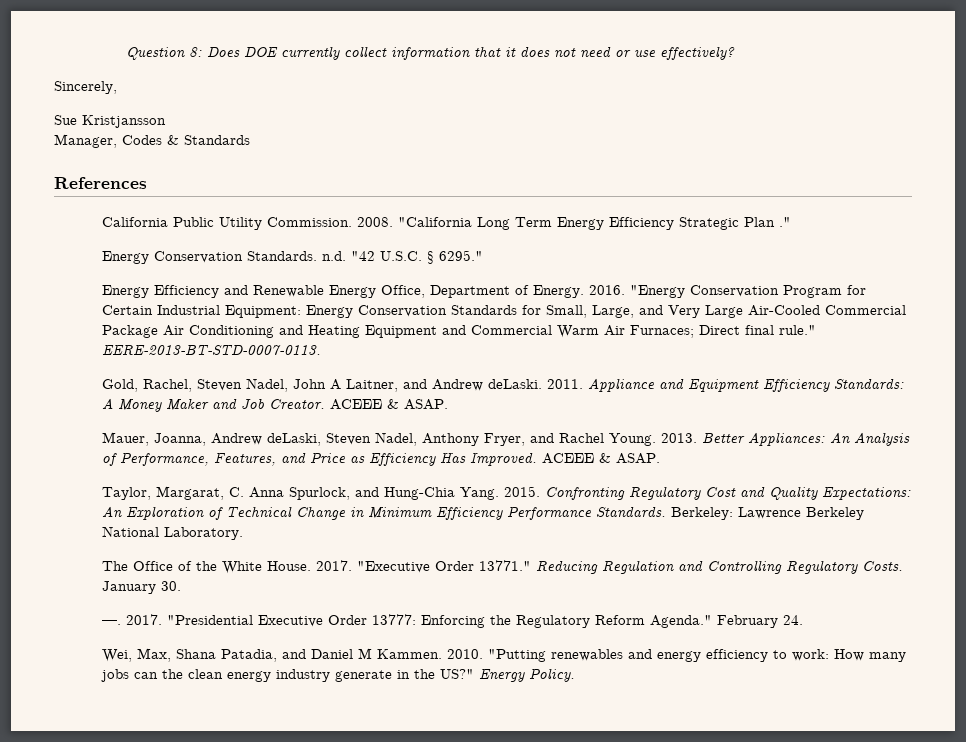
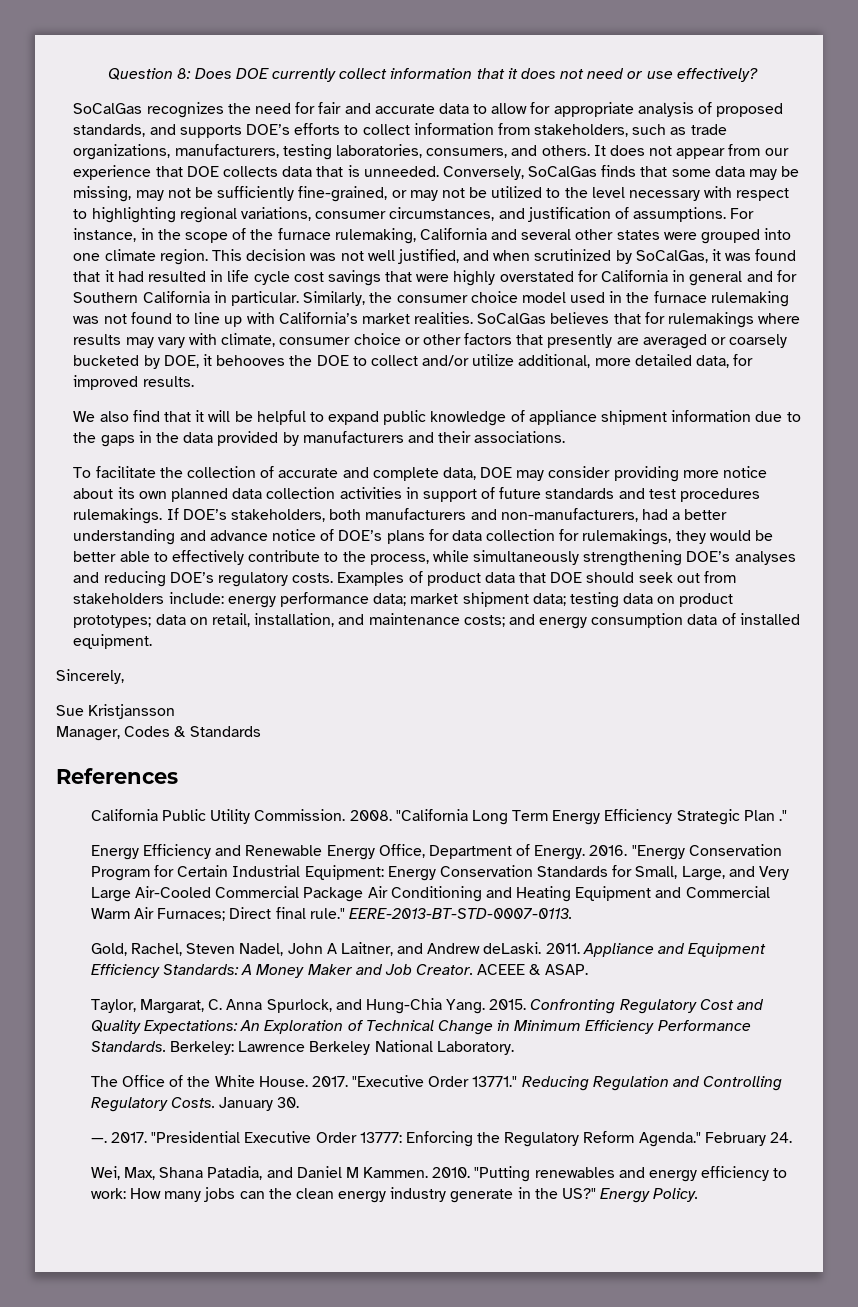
(735, 53) none -> [73,102,784,118] [73,123,727,138] [73,144,789,160] [73,165,800,180] [73,186,790,202] [73,207,755,223] [73,228,792,244] [73,249,797,265] [73,270,797,286] [73,291,789,307] [73,312,801,328] [73,333,788,349] [73,354,754,369] [73,375,194,390] [73,410,801,426] [73,431,566,447] [73,466,767,482] [73,487,760,502] [73,508,728,524] [73,529,773,545] [73,550,796,566] [73,571,736,587] [73,592,734,608] [73,613,800,629] [73,634,153,649] // SoCalGas recognizes the need for fair and accurate data to allow for appropriate analysis of proposed standards, and supports DOE’s efforts to collect information from stakeholders, such as trade organizations, manufacturers, testing laboratories, consumers, and others. It does not appear from our experience that DOE collects data that is unneeded. Conversely, SoCalGas finds that some data may be missing, may not be sufficiently fine-grained, or may not be utilized to the level necessary with respect to highlighting regional variations, consumer circumstances, and justification of assumptions. For instance, in the scope of the furnace rulemaking, California and several other states were grouped into one climate region. This decision was not well justified, and when scrutinized by SoCalGas, it was found that it had resulted in life cycle cost savings that were highly overstated for California in general and for Southern California in particular. Similarly, the consumer choice model used in the furnace rulemaking was not found to line up with California’s market realities. SoCalGas believes that for rulemakings where results may vary with climate, consumer choice or other factors that presently are averaged or coarsely bucketed by DOE, it behooves the DOE to collect and/or utilize additional, more detailed data, for improved results. // We also find that it will be helpful to expand public knowledge of appliance shipment information due to the gaps in the data provided by manufacturers and their associations. // To facilitate the collection of accurate and complete data, DOE may consider providing more notice about its own planned data collection activities in support of future standards and test procedures rulemakings. If DOE’s stakeholders, both manufacturers and non-manufacturers, had a better understanding and advance notice of DOE’s plans for data collection for rulemakings, they would be better able to effectively contribute to the process, while simultaneously strengthening DOE’s analyses and reducing DOE’s regulatory costs. Examples of product data that DOE should seek out from stakeholders include: energy performance data; market shipment data; testing data on product prototypes; data on retail, installation, and maintenance costs; and energy consumption data of installed equipment.
[101,250,483,264] // Energy Conservation Standards. n.d. "42 U.S.C. § 6295." -> (788, 815) none
[101,432,910,446] [101,452,660,466] // Mauer, Joanna, Andrew deLaski, Steven Nadel, Anthony Fryer, and Rachel Young. 2013. Better Appliances: An Analysis of Performance, Features, and Price as Efficiency Has Improved. ACEEE & ASAP. -> (588, 969) none

